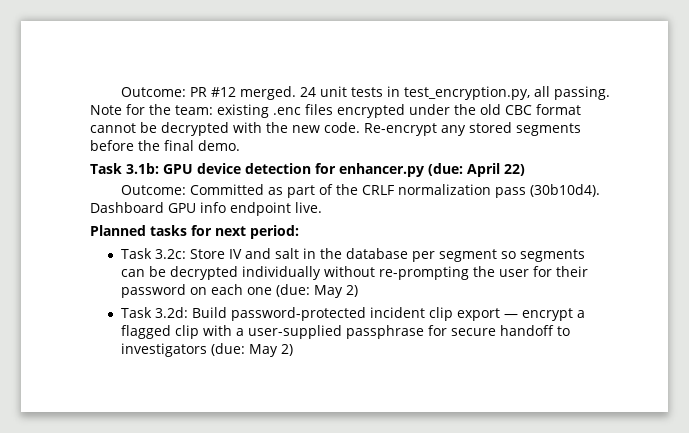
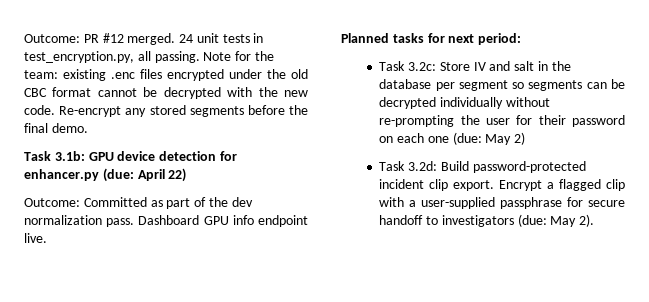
[362,184,601,198] CRLF normalization pass (30b10d4). -> [231,197,253,207] [24,215,135,227] dev normalization pass.
[456,308,573,321] export — encrypt -> [453,180,543,191] export. Encrypt
[281,344,294,356] 2) -> [579,214,595,227] 2).

